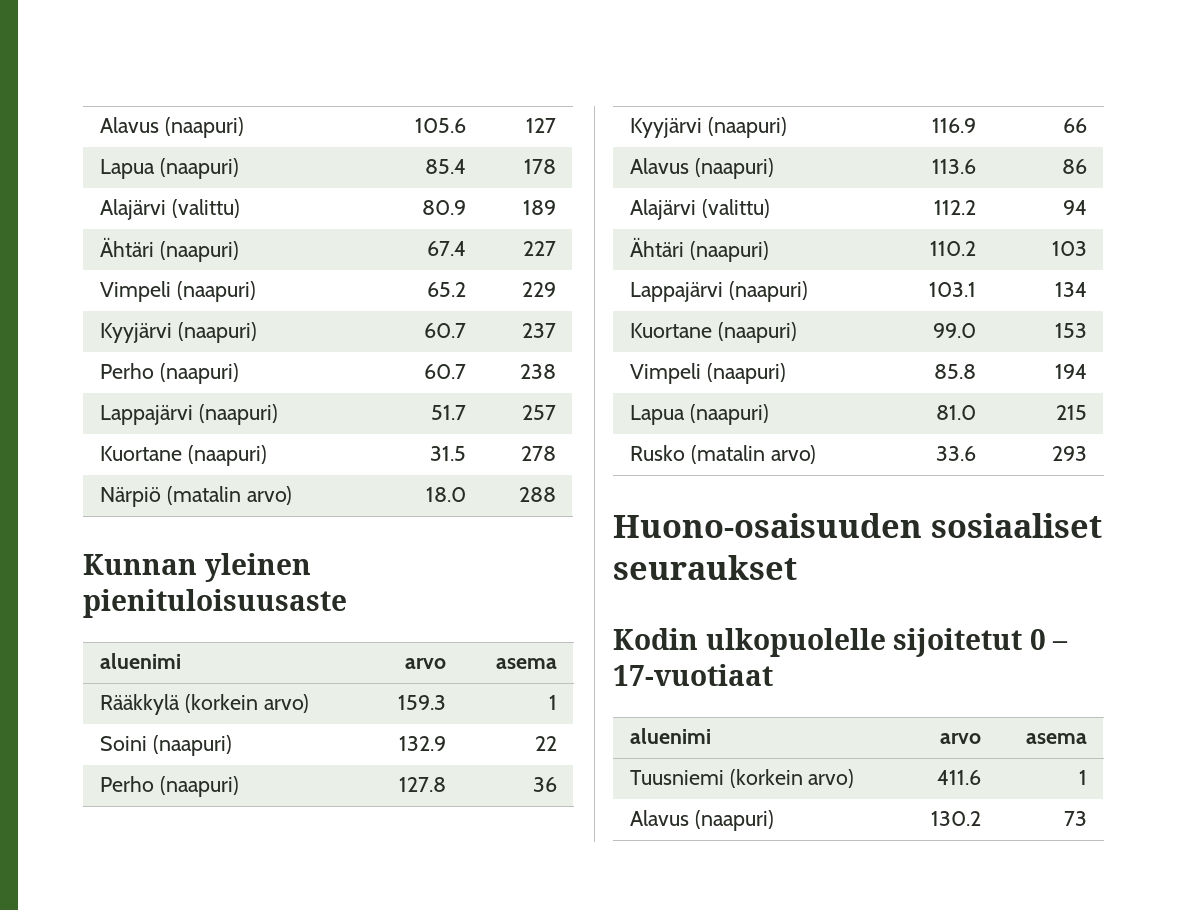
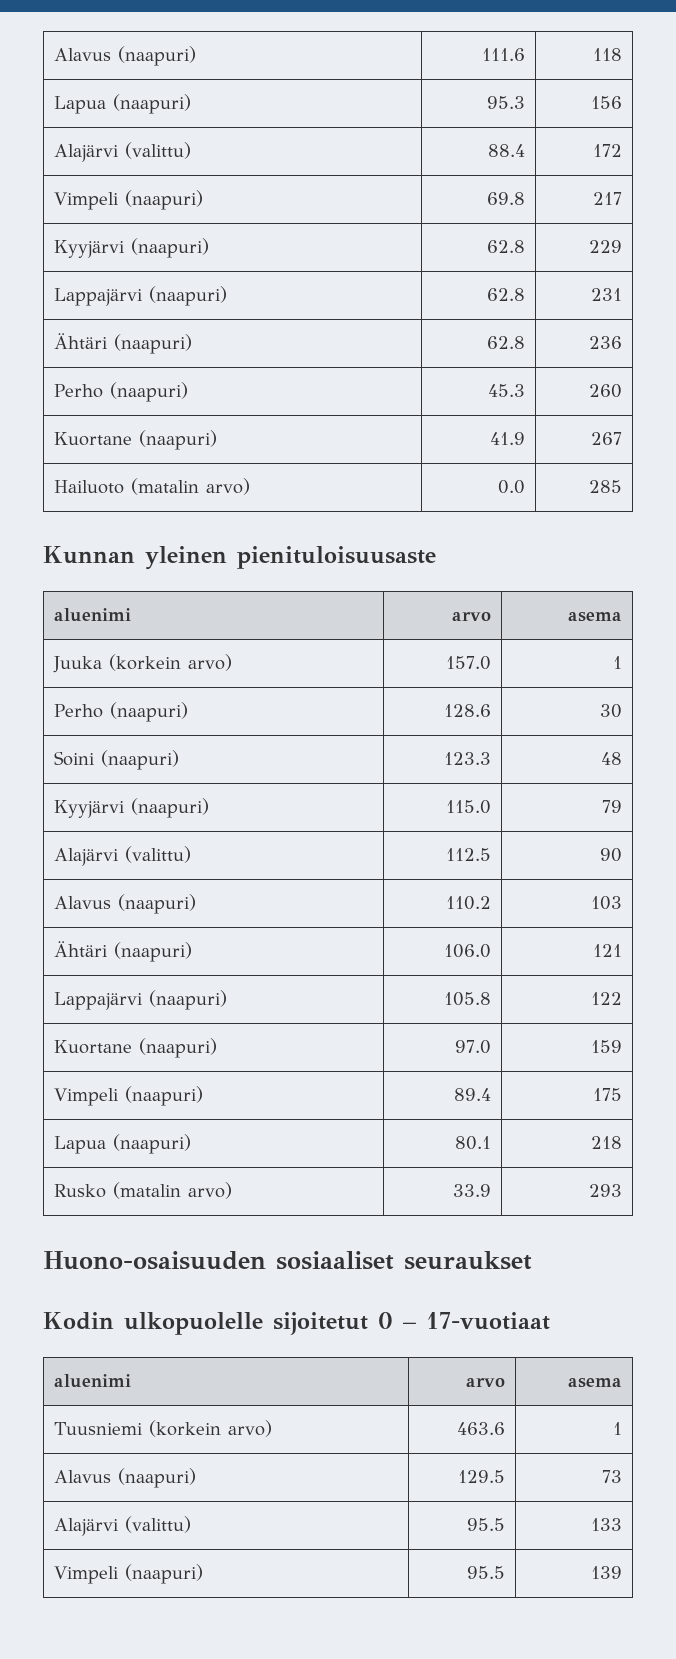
[99,117,244,138] [415,118,467,133] [526,118,557,133] [99,158,239,179] [425,159,467,174] [524,159,557,174] [99,199,240,220] [422,200,467,215] [523,200,557,215] [99,237,239,262] [427,241,467,256] [523,241,557,256] [99,281,256,302] [427,282,467,297] [522,282,557,297] [99,322,257,343] [424,323,467,338] [522,323,557,338] [99,363,239,384] [424,364,467,379] [520,364,557,379] [99,404,278,425] [431,405,467,420] [522,405,557,420] [99,445,267,466] [430,446,467,461] [521,446,557,461] [99,486,293,507] [426,487,467,502] [519,487,557,502] Alavus (naapuri) | 105.6 | 127 // Lapua (naapuri) | 85.4 | 178 // Alajärvi (valittu) | 80.9 | 189 // Ähtäri (naapuri) | 67.4 | 227 // Vimpeli (naapuri) | 65.2 | 229 // Kyyjärvi (naapuri) | 60.7 | 237 // Perho (naapuri) | 60.7 | 238 // Lappajärvi (naapuri) | 51.7 | 257 // Kuortane (naapuri) | 31.5 | 278 // Närpiö (matalin arvo) | 18.0 | 288 -> [53,46,196,66] [482,48,526,61] [593,48,623,61] [53,94,191,114] [487,96,526,109] [591,96,623,109] [53,142,191,162] [488,144,526,157] [593,144,623,157] [53,190,203,210] [487,192,526,205] [593,192,623,205] [53,238,209,258] [487,240,526,253] [589,240,623,253] [53,286,227,306] [487,288,526,301] [591,288,623,301] [53,333,192,354] [487,336,526,349] [589,336,623,349] [53,382,188,402] [488,384,526,397] [589,384,623,398] [53,430,217,450] [490,432,526,445] [591,432,623,445] [53,478,250,495] [498,480,526,494] [589,480,623,493] Alavus (naapuri) | 111.6 | 118 // Lapua (naapuri) | 95.3 | 156 // Alajärvi (valittu) | 88.4 | 172 // Vimpeli (naapuri) | 69.8 | 217 // Kyyjärvi (naapuri) | 62.8 | 229 // Lappajärvi (naapuri) | 62.8 | 231 // Ähtäri (naapuri) | 62.8 | 236 // Perho (naapuri) | 45.3 | 260 // Kuortane (naapuri) | 41.9 | 267 // Hailuoto (matalin arvo) | 0.0 | 285
[99,694,310,715] [398,695,447,710] [549,695,558,710] [99,735,232,756] [399,736,447,751] [535,736,558,751] [99,776,239,797] [399,777,447,792] [533,777,558,792] [629,117,787,138] [932,118,977,133] [1063,118,1088,133] [629,158,774,179] [932,159,977,174] [1062,159,1088,174] [629,199,770,220] [934,200,977,215] [1063,200,1088,215] [629,237,684,257] Rääkkylä (korkein arvo) | 159.3 | 1 // Soini (naapuri) | 132.9 | 22 // Perho (naapuri) | 127.8 | 36 // Kyyjärvi (naapuri) | 116.9 | 66 // Alavus (naapuri) | 113.6 | 86 // Alajärvi (valittu) | 112.2 | 94 // Ähtäri -> [52,654,232,673] [446,656,492,670] [613,656,623,669] [53,702,188,722] [444,704,492,717] [600,704,623,718] [53,750,179,770] [444,752,492,765] [601,752,623,765] [53,798,209,818] [446,800,492,814] [602,800,623,813] [53,846,191,866] [446,848,492,861] [600,848,623,862] [53,896,111,909] Juuka (korkein arvo) | 157.0 | 1 // Perho (naapuri) | 128.6 | 30 // Soini (naapuri) | 123.3 | 48 // Kyyjärvi (naapuri) | 115.0 | 79 // Alajärvi (valittu) | 112.5 | 90 // Alavus
[629,281,808,302] [929,282,977,297] [1055,282,1088,297] [629,322,797,343] [933,323,977,338] [1055,323,1088,338] [629,363,786,384] [934,364,977,379] [1055,364,1088,379] [629,404,769,425] [936,405,977,420] [1056,405,1088,420] // Lappajärvi (naapuri) | 103.1 | 134 // Kuortane (naapuri) | 99.0 | 153 // Vimpeli (naapuri) | 85.8 | 194 // Lapua (naapuri) | 81.0 | 215 -> [53,941,192,962] [444,944,492,958] [593,944,623,957] [53,990,227,1010] [444,992,492,1006] [591,992,623,1005] [53,1038,217,1058] [455,1040,492,1054] [591,1040,623,1053] [53,1086,203,1106] [454,1088,492,1101] [593,1088,623,1101] [53,1134,191,1154] [455,1136,492,1150] [591,1136,623,1149] // Ähtäri (naapuri) | 106.0 | 121 // Lappajärvi (naapuri) | 105.8 | 122 // Kuortane (naapuri) | 97.0 | 159 // Vimpeli (naapuri) | 89.4 | 175 // Lapua (naapuri) | 80.1 | 218
[936,446,977,461] 33.6 -> [453,1184,492,1197] 33.9
[937,770,982,785] 411.6 -> [457,1422,506,1435] 463.6
[931,811,982,826] 130.2 -> [458,1470,506,1483] 129.5
(1088, 818) none -> [53,1516,191,1536] [467,1518,506,1531] [591,1518,623,1531] [53,1564,203,1584] [467,1566,506,1579] [591,1566,623,1579] // Alajärvi (valittu) | 95.5 | 133 // Vimpeli (naapuri) | 95.5 | 139

